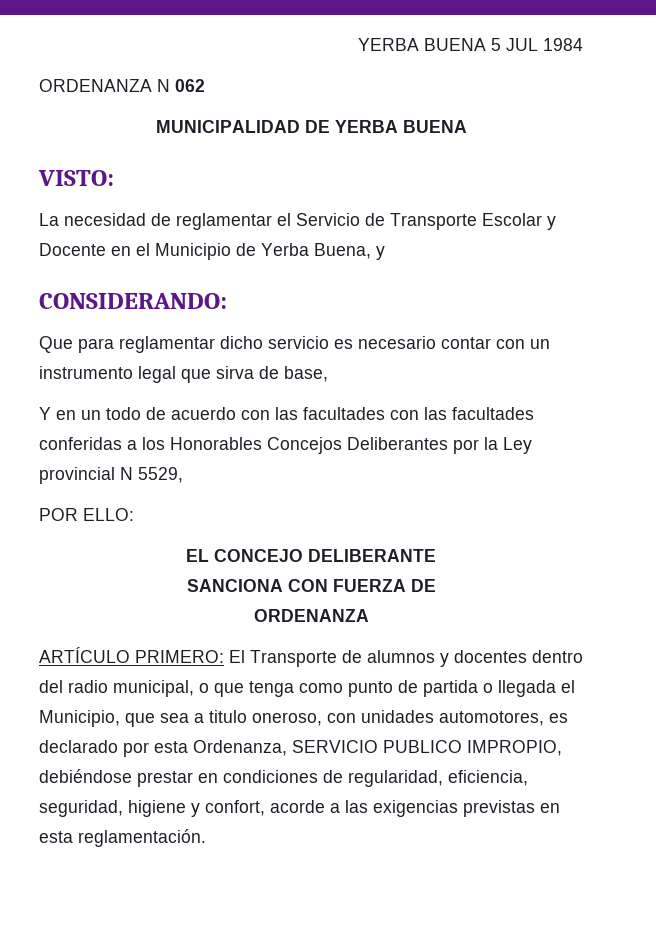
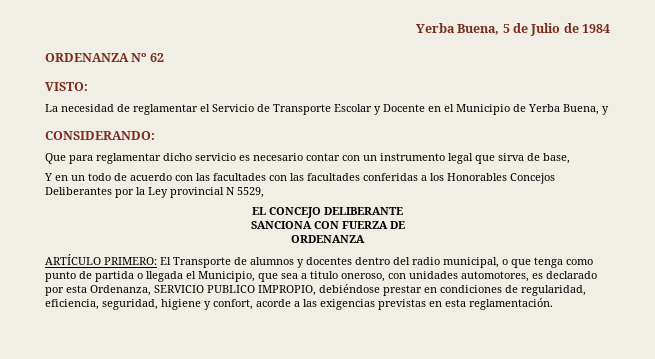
[358,38,583,51] [39,79,205,92] [155,120,467,133] YERBA BUENA 5 JUL 1984 // ORDENANZA N 062 // MUNICIPALIDAD DE YERBA BUENA -> [415,23,610,36] [45,53,164,62] Yerba Buena, 5 de Julio de 1984 // ORDENANZA Nº 62
[39,508,134,521] // POR ELLO: -> (264, 192) none

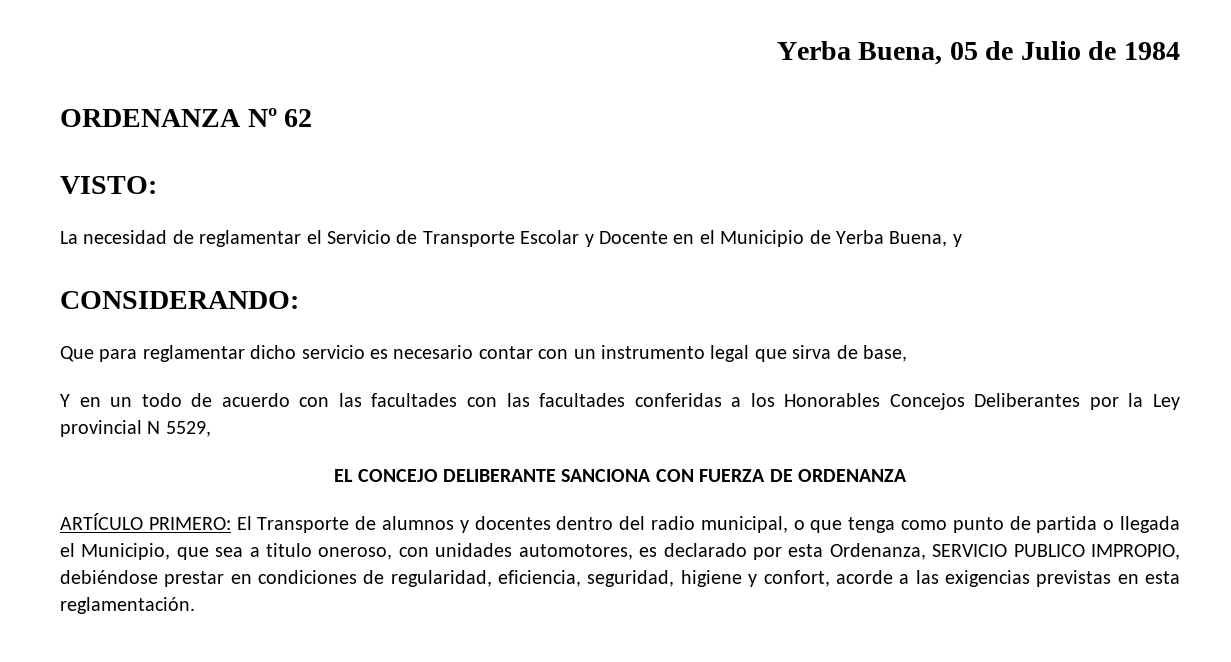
[415,23,510,35] Yerba Buena, 5 -> [776,41,978,65] Yerba Buena, 05
(403, 211) // -> (556, 475) none
(405, 225) // -> (793, 475) none

